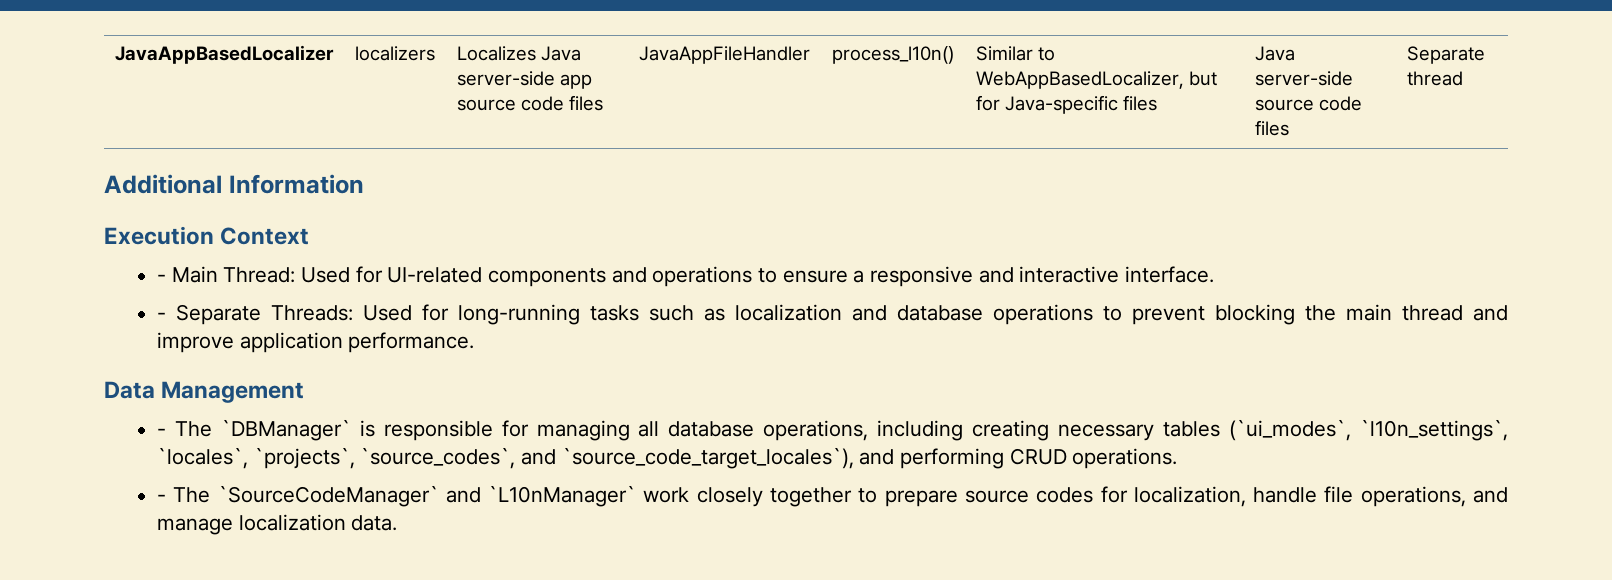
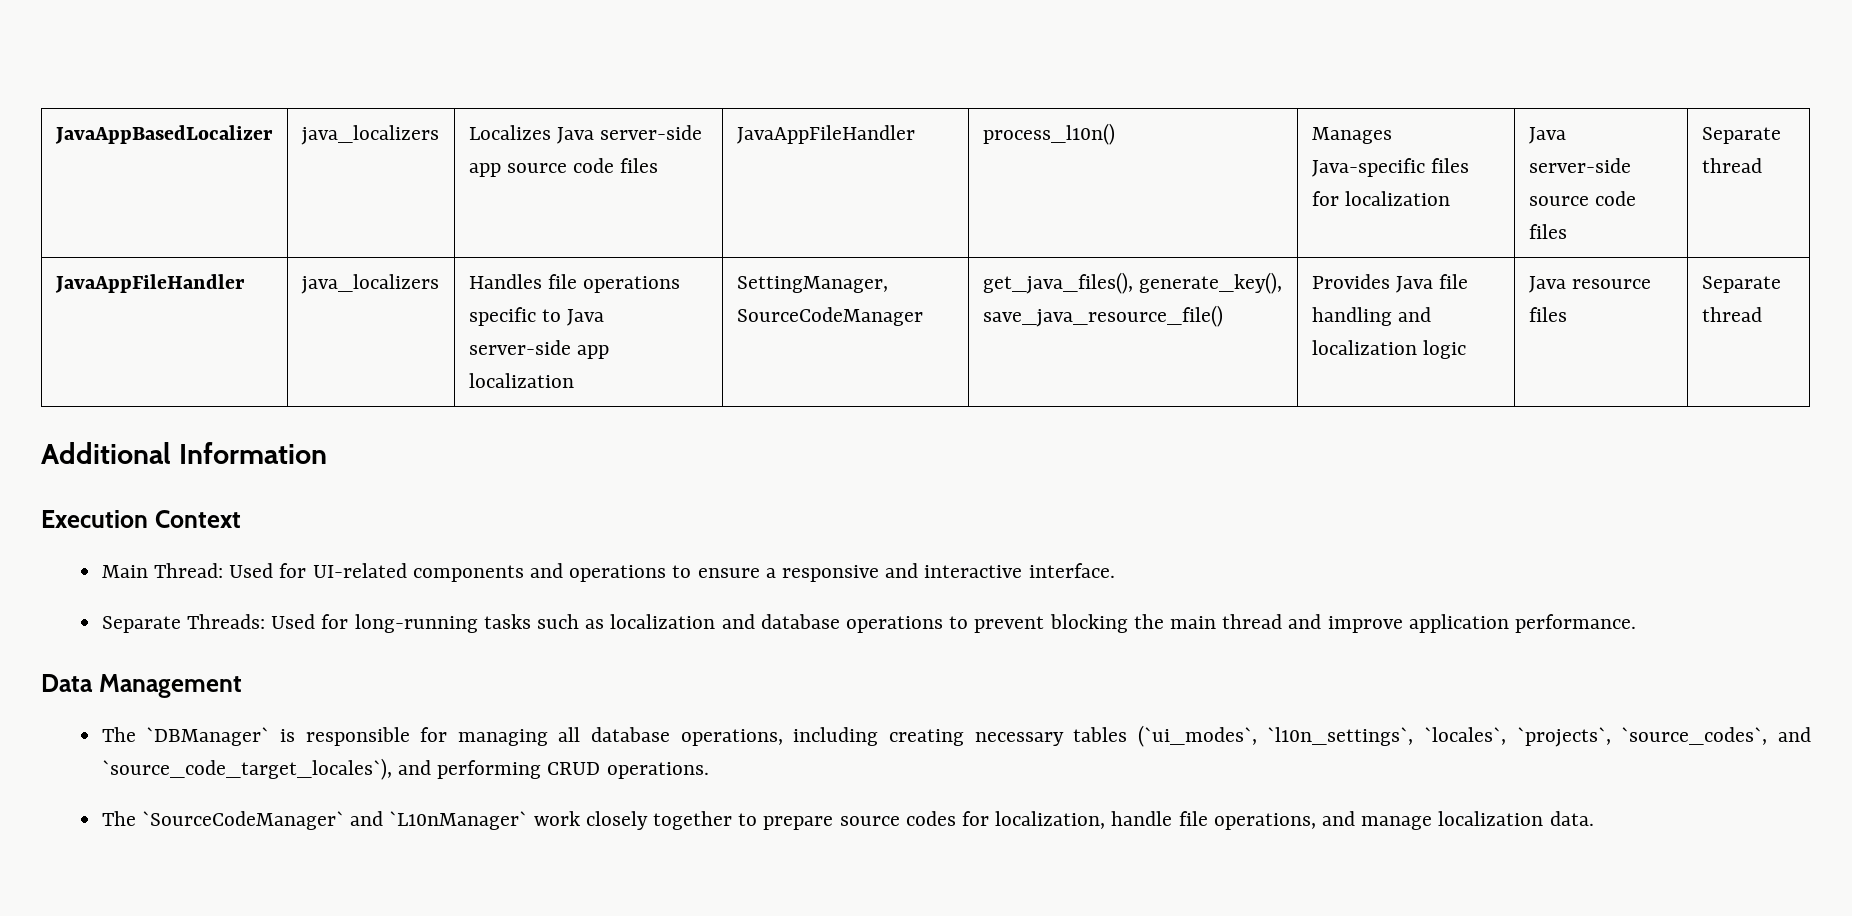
[354,46,435,61] localizers -> [300,125,439,145] java_localizers
[975,46,1055,61] [975,71,1217,89] [975,95,1000,111] Similar to WebAppBasedLocalizer, but for -> [1311,127,1392,144] Manages
(1157, 103) none -> [1311,191,1450,206] for localization
(1463, 78) none -> [54,274,245,293] [300,274,439,294] [468,274,681,293] [468,307,605,326] [468,340,609,359] [468,373,574,388] [736,276,888,293] [736,307,923,326] [982,272,1282,294] [982,305,1223,327] [1311,274,1469,293] [1311,307,1431,326] [1311,340,1466,359] [1528,276,1651,293] [1528,307,1567,322] [1701,276,1781,293] [1701,307,1762,322] // JavaAppFileHandler | java_localizers | Handles file operations specific to Java server-side app localization | SettingManager, SourceCodeManager | get_java_files(), generate_key(), save_java_resource_file() | Provides Java file handling and localization logic | Java resource files | Separate thread
[156,274,166,282] - -> (241, 519) none
[156,312,166,320] - -> (1115, 570) none
[156,428,166,436] - -> (242, 686) none
[156,494,166,502] - -> (709, 770) none

